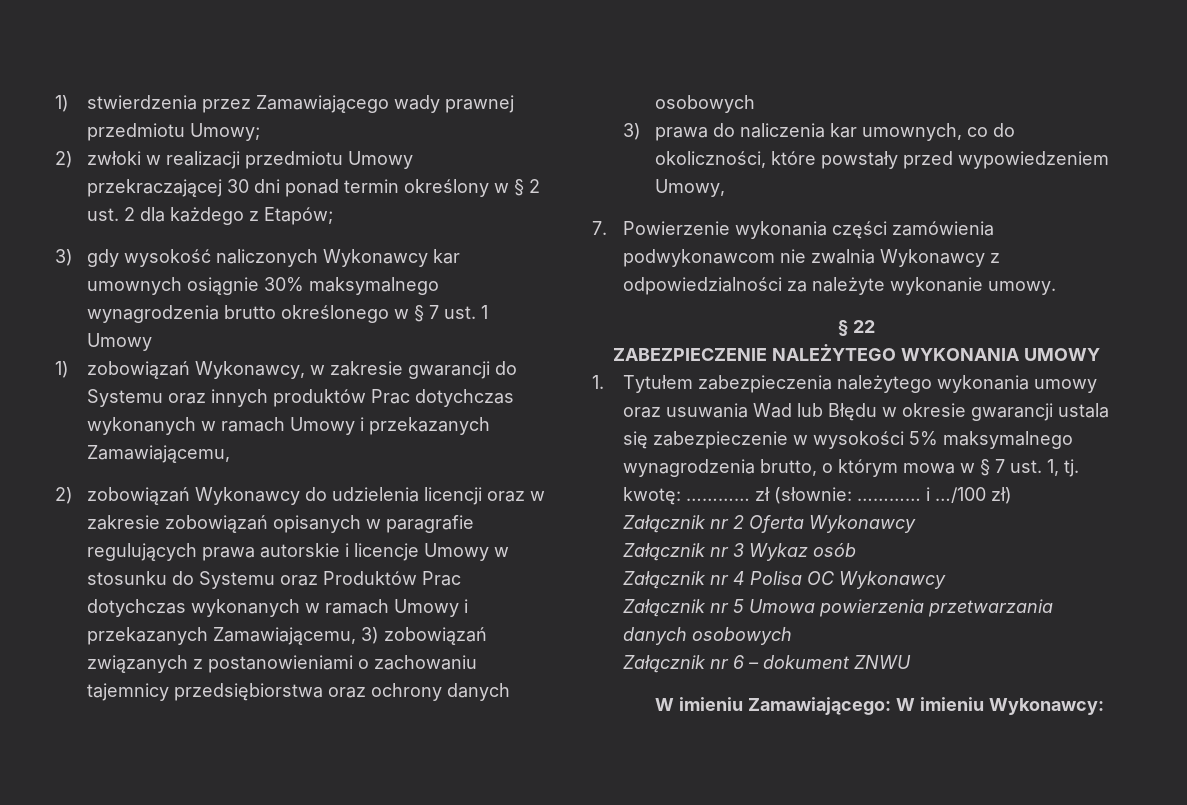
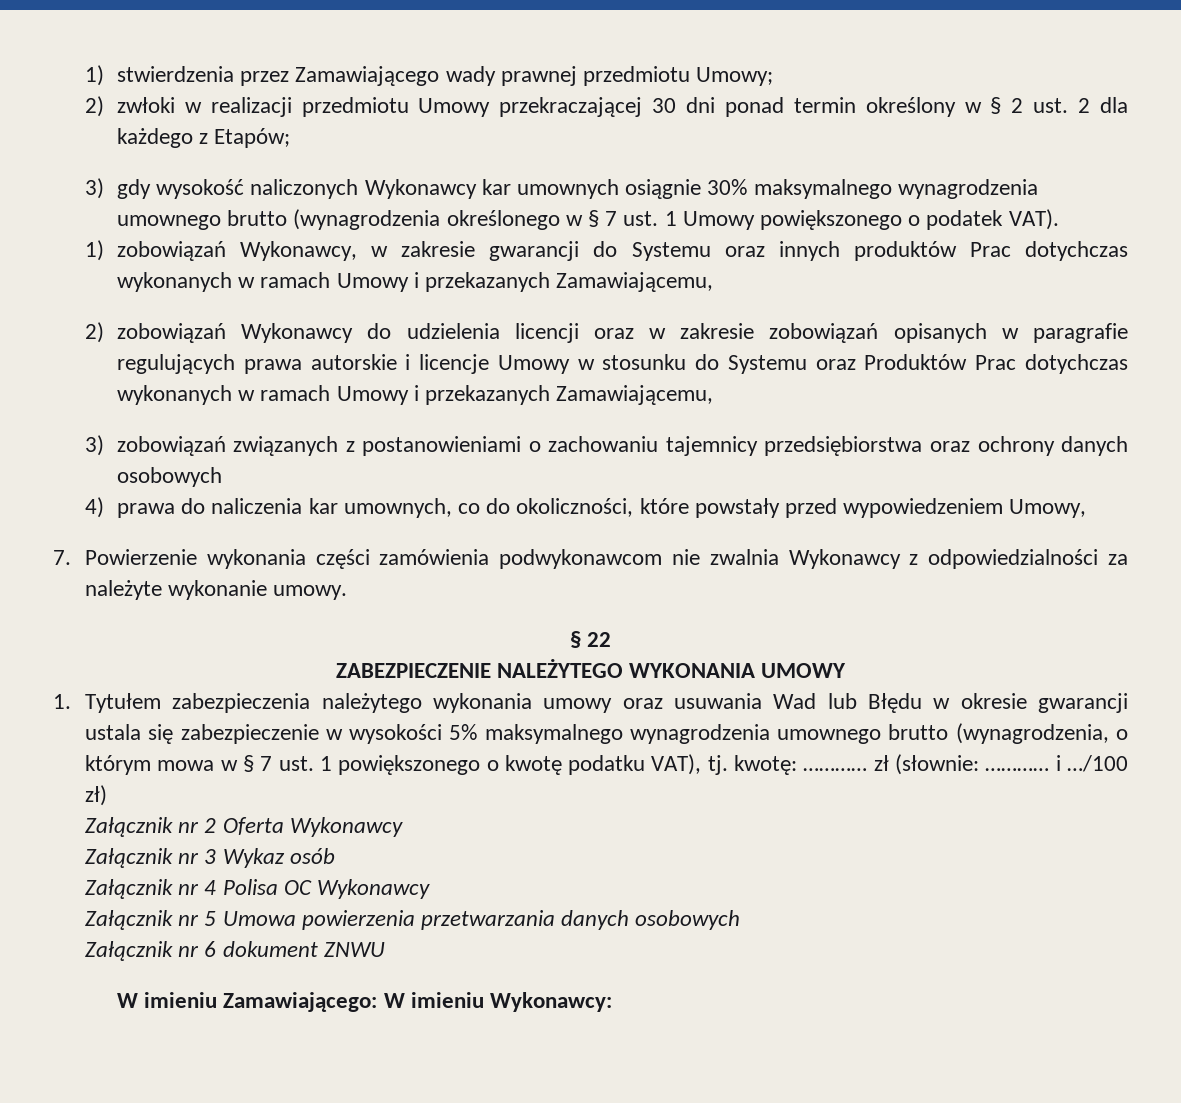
[223,305,276,319] brutto -> [116,209,441,230] umownego brutto (wynagrodzenia
(152, 342) none -> [760,209,1059,230] powiększonego o podatek VAT).
(356, 636) none -> (714, 395) //
[623,123,642,140] 3) -> [84,497,104,518] 4)
[760,459,818,476] brutto, -> [777,723,1109,744] umownego brutto (wynagrodzenia,
[1047,459,1060,476] 1, -> [319,754,702,775] 1 powiększonego o kwotę podatku VAT),
[749,662,760,669] – -> (217, 949) none

